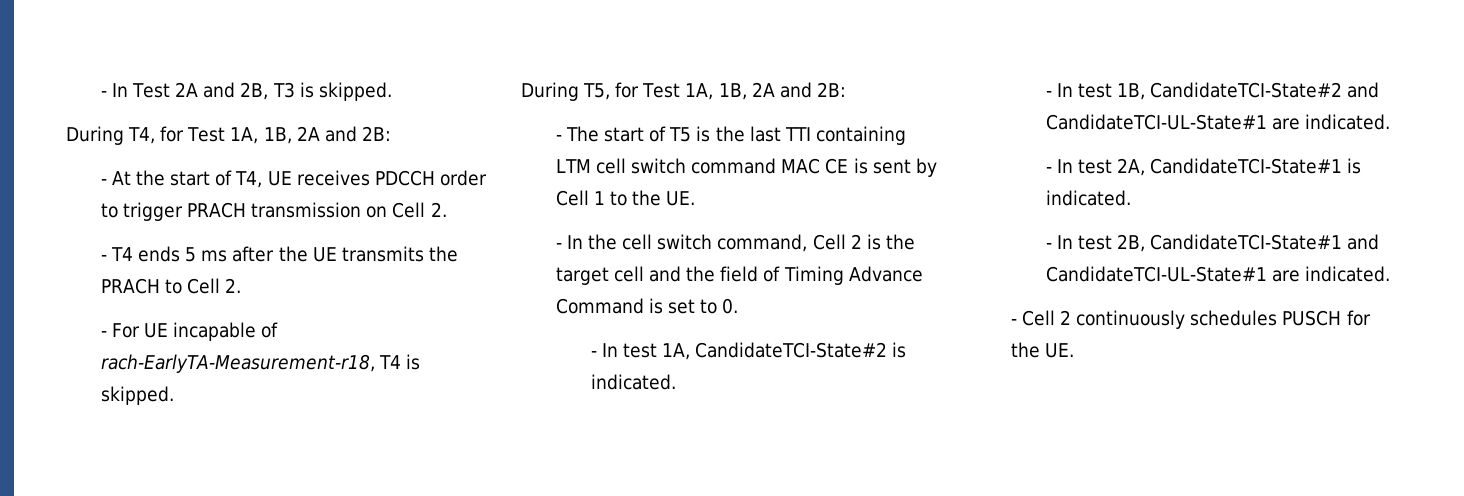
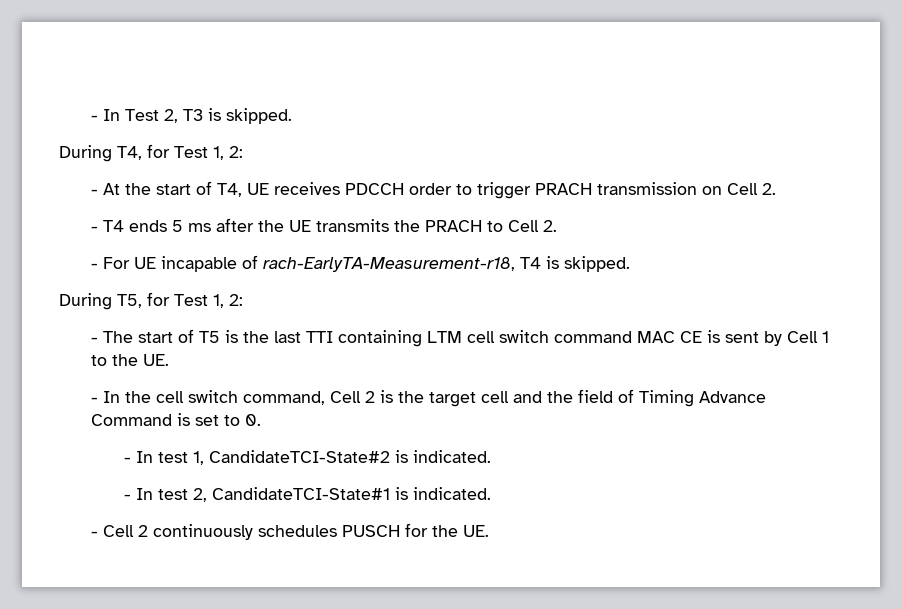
[175,82,269,100] 2A and 2B, -> [164,109,179,123] 2,
[230,126,392,144] 1A, 1B, 2A and 2B: -> [213,146,243,160] 1, 2:
[685,82,847,100] 1A, 1B, 2A and 2B: -> [213,294,243,308] 1, 2:
[661,343,690,360] 1A, -> [192,451,204,465] 1,
[1116,82,1380,100] [1045,114,1390,130] [1045,158,1362,176] [1045,190,1131,206] [1045,234,1380,252] [1045,266,1300,282] 1B, CandidateTCI-State#2 and CandidateTCI-UL-State#1 are indicated. // - In test 2A, CandidateTCI-State#1 is indicated. // - In test 2B, CandidateTCI-State#1 and CandidateTCI-UL-State#1 are -> [192,487,408,502] 2, CandidateTCI-State#1 is

